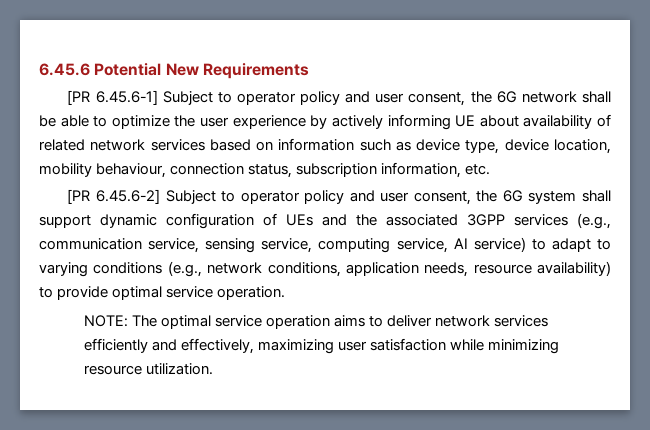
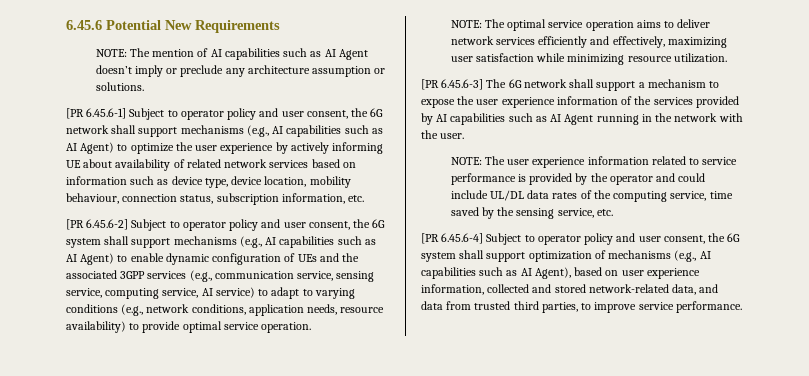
(309, 71) none -> [95,48,368,60] [95,65,386,77] [95,82,144,91] // NOTE: The mention of AI capabilities such as AI Agent doesn’t imply or preclude any architecture assumption or solutions.
[39,115,89,127] be able -> [138,125,383,137] [66,142,115,154] support mechanisms (e.g., AI capabilities such as AI Agent)
(91, 221) none -> [173,236,376,248] [66,253,164,265] mechanisms (e.g., AI capabilities such as AI Agent) to enable
(213, 369) none -> [421,79,720,91] [421,96,739,108] [421,113,743,125] [421,130,465,139] [450,156,738,168] [450,173,706,185] [450,190,733,202] [450,207,613,219] [421,233,741,245] [421,250,711,262] [421,267,700,279] [421,284,719,295] [421,301,742,313] // [PR 6.45.6-3] The 6G network shall support a mechanism to expose the user experience information of the services provided by AI capabilities such as AI Agent running in the network with the user. // NOTE: The user experience information related to service performance is provided by the operator and could include UL/DL data rates of the computing service, time saved by the sensing service, etc. // [PR 6.45.6-4] Subject to operator policy and user consent, the 6G system shall support optimization of mechanisms (e.g., AI capabilities such as AI Agent), based on user experience information, collected and stored network-related data, and data from trusted third parties, to improve service performance.

